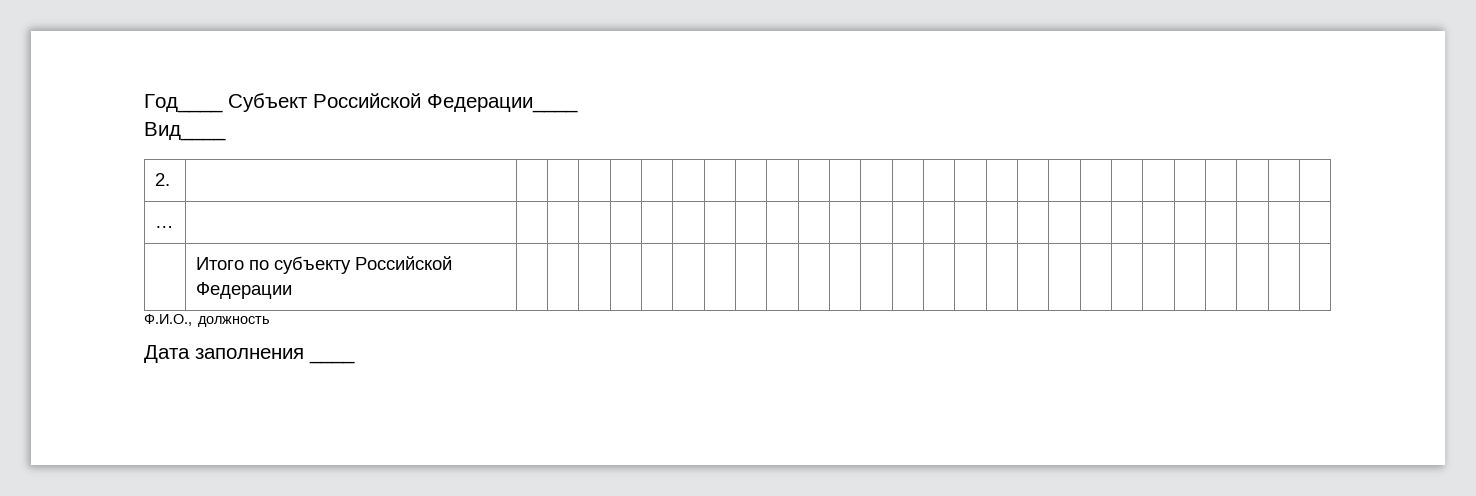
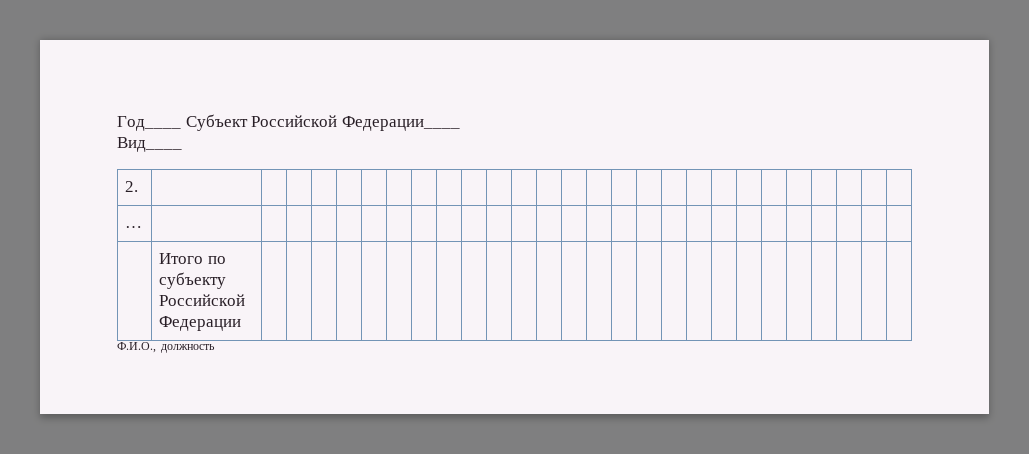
[144,345,304,363] [309,359,355,364] // Дата заполнения ____ -> (215, 348) none

